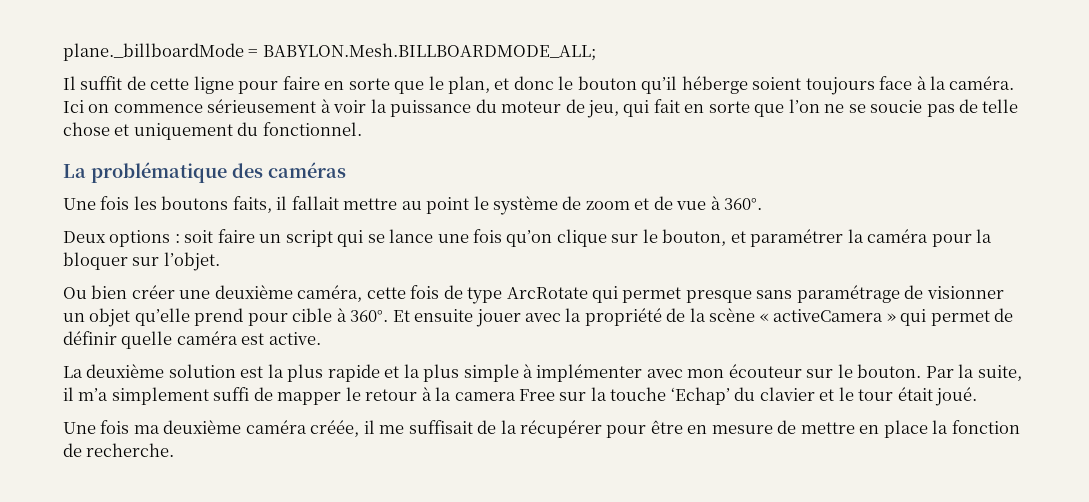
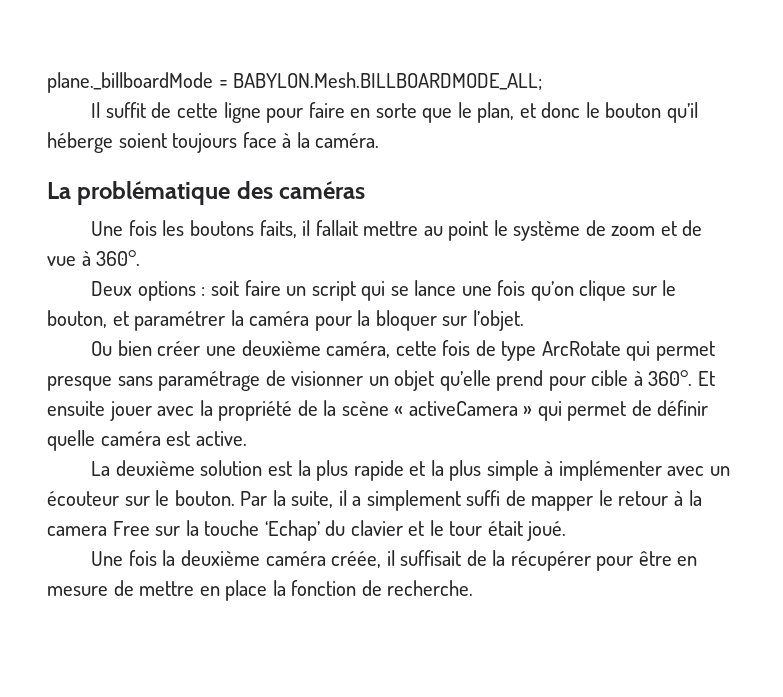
[63,99,1019,118] [63,122,362,140] Ici on commence sérieusement à voir la puissance du moteur de jeu, qui fait en sorte que l’on ne se soucie pas de telle chose et uniquement du fonctionnel. -> (380, 140) none
[687,369,725,378] mon -> [709,466,730,476] un
[78,388,109,401] m’a -> [352,496,362,506] a
[133,425,160,434] ma -> [162,550,176,566] la
[379,425,405,434] me -> (395, 558) none

